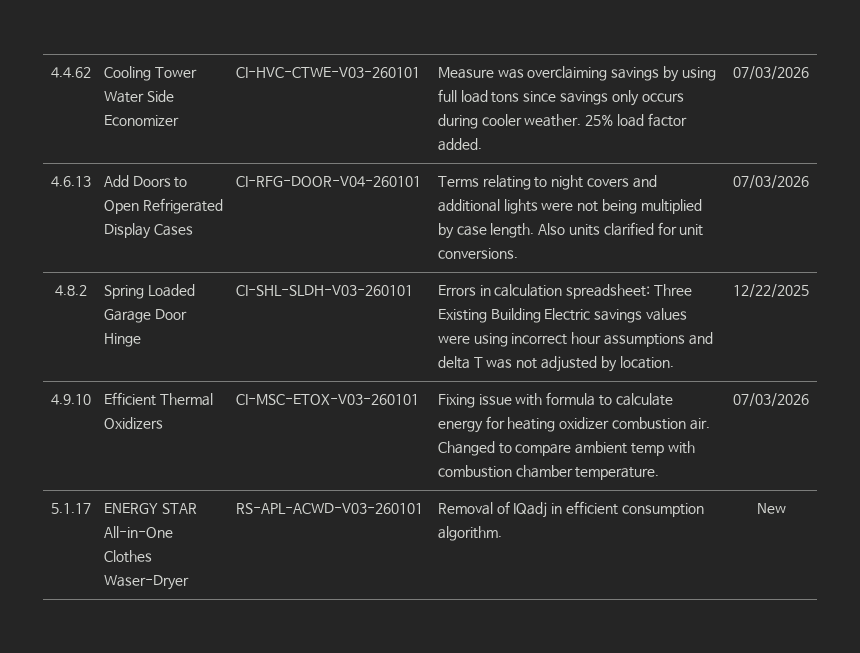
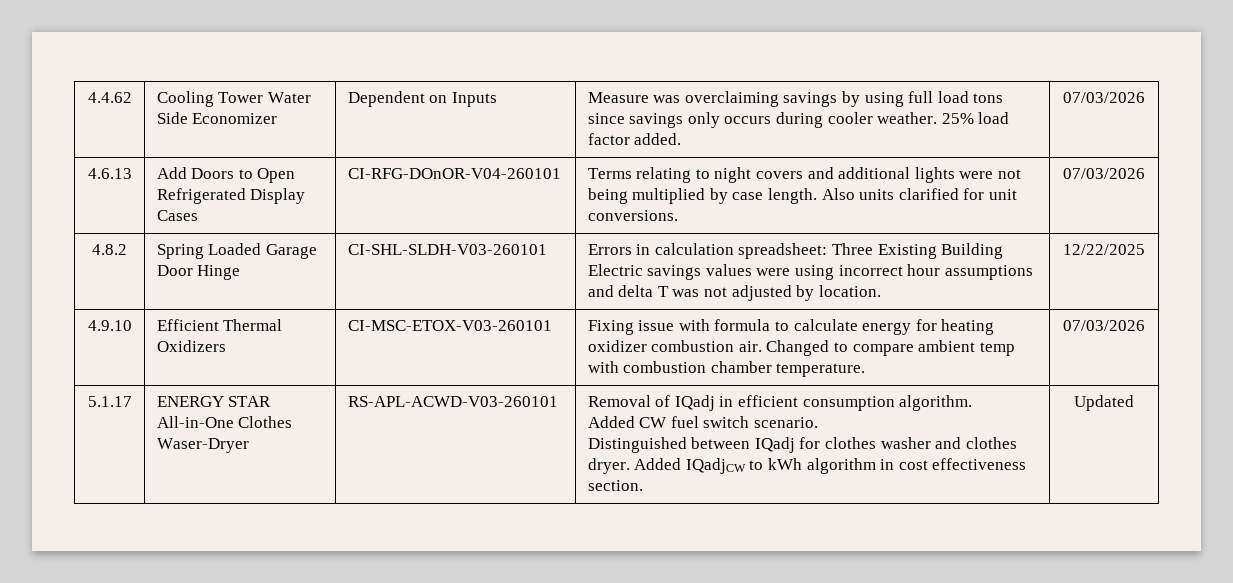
[235,67,420,78] CI-HVC-CTWE-V03-260101 -> [347,91,497,107] Dependent on Inputs
[235,176,421,187] CI-RFG-DOOR-V04-260101 -> [347,168,561,179] CI-RFG-DOnOR-V04-260101
[756,503,786,514] | New -> [587,416,818,428] [587,437,1017,453] [587,458,1027,474] [587,480,643,491] [1074,395,1134,411] // Added CW fuel switch scenario. // Distinguished between IQadj for clothes washer and clothes dryer. Added IQadjCW to kWh algorithm in cost effectiveness section. | Updated

